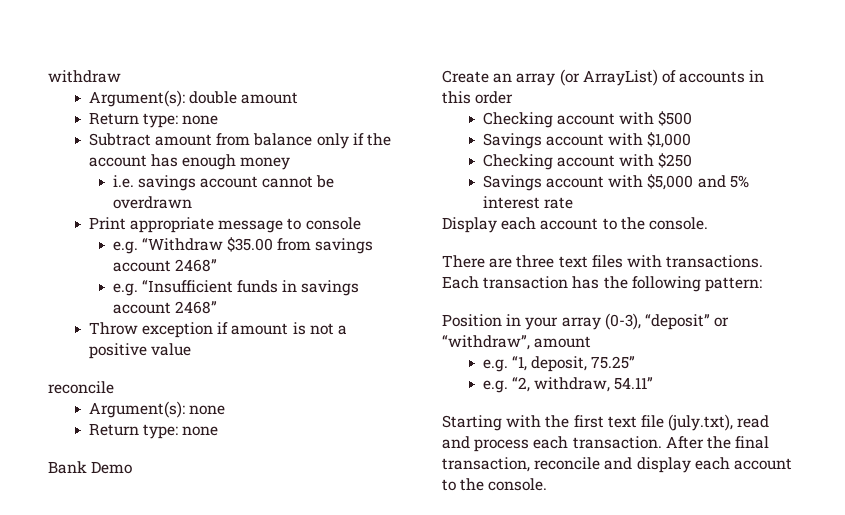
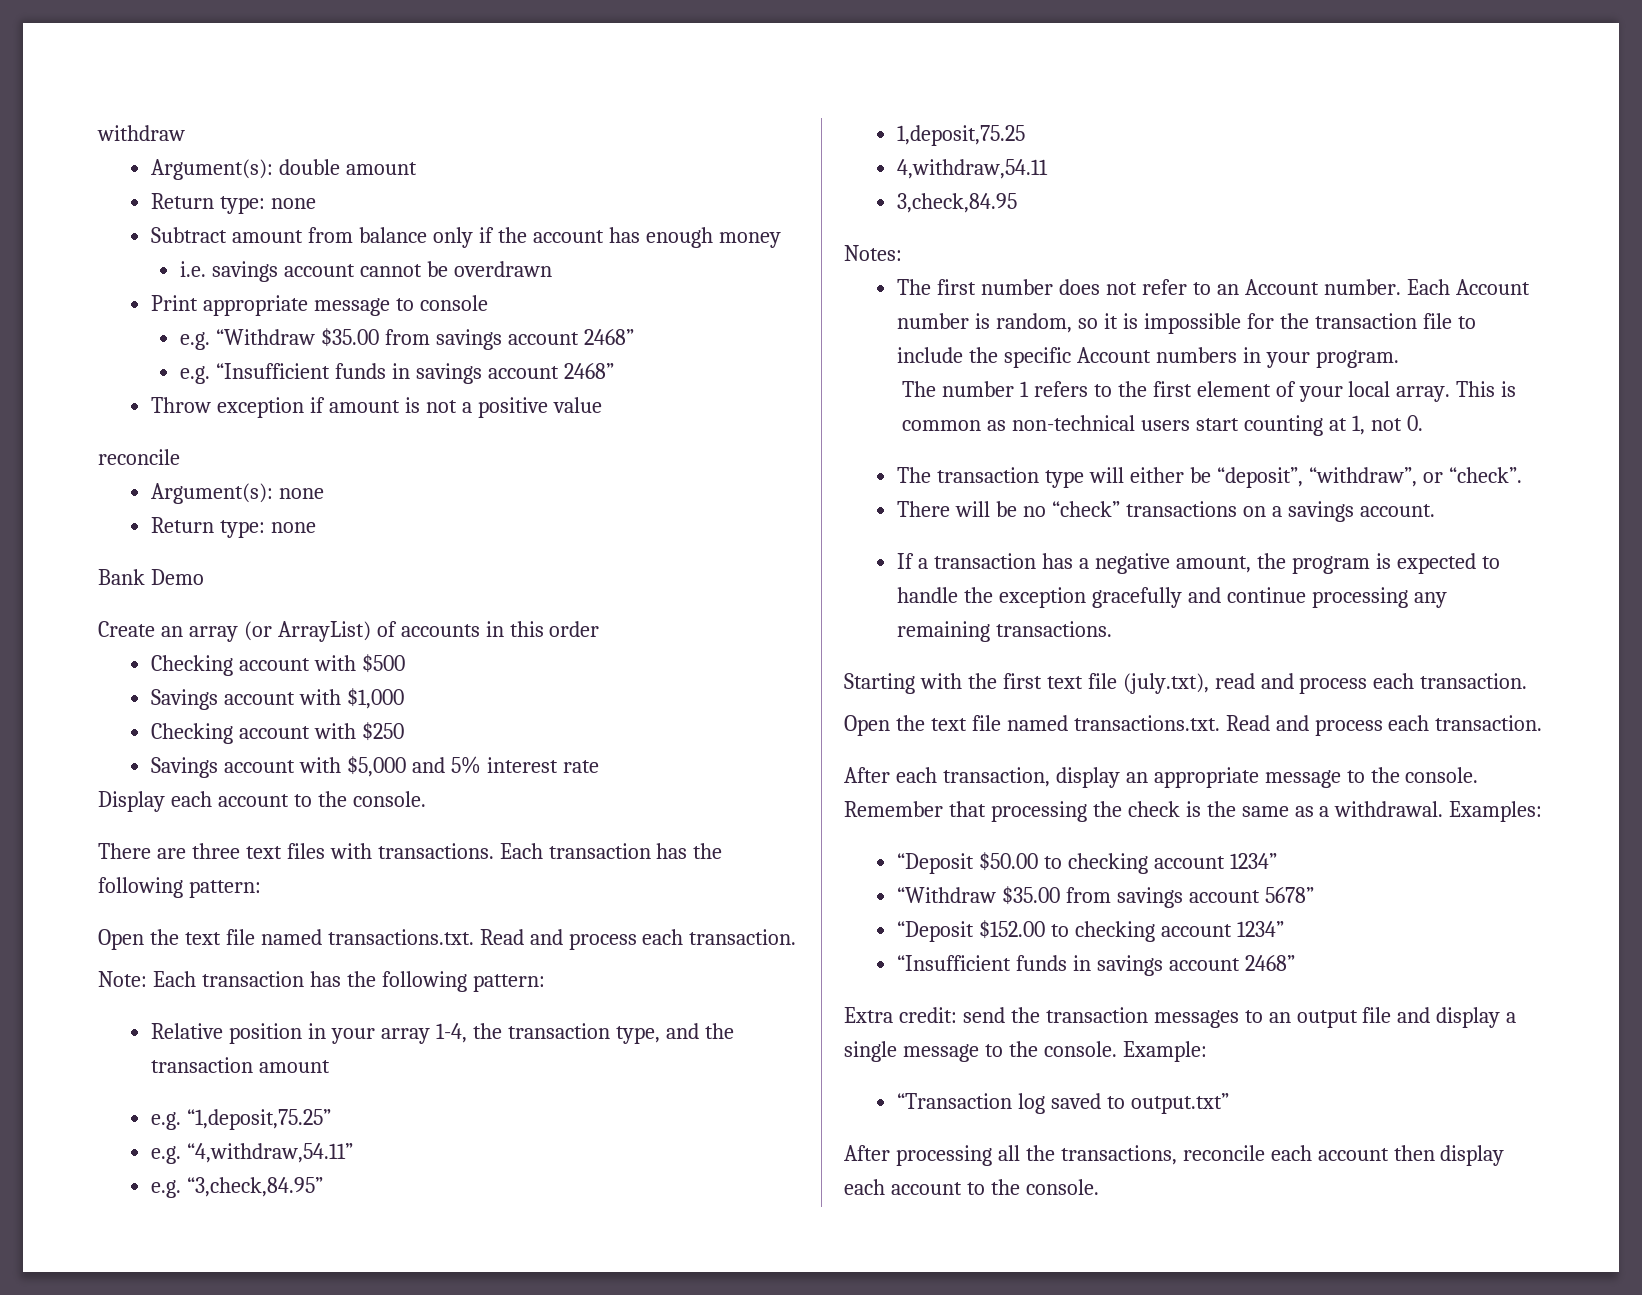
[442,313,730,330] [442,335,592,350] [482,356,636,372] [482,377,654,393] Position in your array (0-3), “deposit” or “withdraw”, amount // e.g. “1, deposit, 75.25” // e.g. “2, withdraw, 54.11” -> [98,929,797,950] [98,971,545,992] [151,1023,734,1044] [151,1057,331,1073] [151,1109,332,1130] [151,1143,354,1164] [151,1177,324,1198] [897,125,1026,146] [897,159,1049,179] [897,193,1018,213] [844,245,902,261] [897,279,1530,295] [897,313,1476,334] [897,347,1399,368] [902,381,1517,402] [902,415,1423,436] [897,467,1522,488] [897,501,1435,522] [897,553,1500,574] [897,587,1447,608] [897,621,1113,642] Open the text file named transactions.txt. Read and process each transaction. // Note: Each transaction has the following pattern: // Relative position in your array 1-4, the transaction type, and the transaction amount // e.g. “1,deposit,75.25” // e.g. “4,withdraw,54.11” // e.g. “3,check,84.95” // 1,deposit,75.25 // 4,withdraw,54.11 // 3,check,84.95 // Notes: // The first number does not refer to an Account number. Each Account number is random, so it is impossible for the transaction file to include the specific Account numbers in your program. // The number 1 refers to the first element of your local array. This is common as non-technical users start counting at 1, not 0. // The transaction type will either be “deposit”, “withdraw”, or “check”. // There will be no “check” transactions on a savings account. // If a transaction has a negative amount, the program is expected to handle the exception gracefully and continue processing any remaining transactions.
[665,436,770,449] [442,457,633,472] After the final transaction, reconcile and -> [844,715,1543,736] [844,767,1479,788] [844,801,1543,822] [897,852,1277,874] [897,886,1314,908] [897,920,1284,942] [897,955,1295,976] [844,1007,1517,1028] [844,1041,1207,1062] [897,1093,1229,1114] [844,1145,1435,1166] // Open the text file named transactions.txt. Read and process each transaction. // After each transaction, display an appropriate message to the console. Remember that processing the check is the same as a withdrawal. Examples: // “Deposit $50.00 to checking account 1234” // “Withdraw $35.00 from savings account 5678” // “Deposit $152.00 to checking account 1234” // “Insufficient funds in savings account 2468” // Extra credit: send the transaction messages to an output file and display a single message to the console. Example: // “Transaction log saved to output.txt” // After processing all the transactions, reconcile each account then

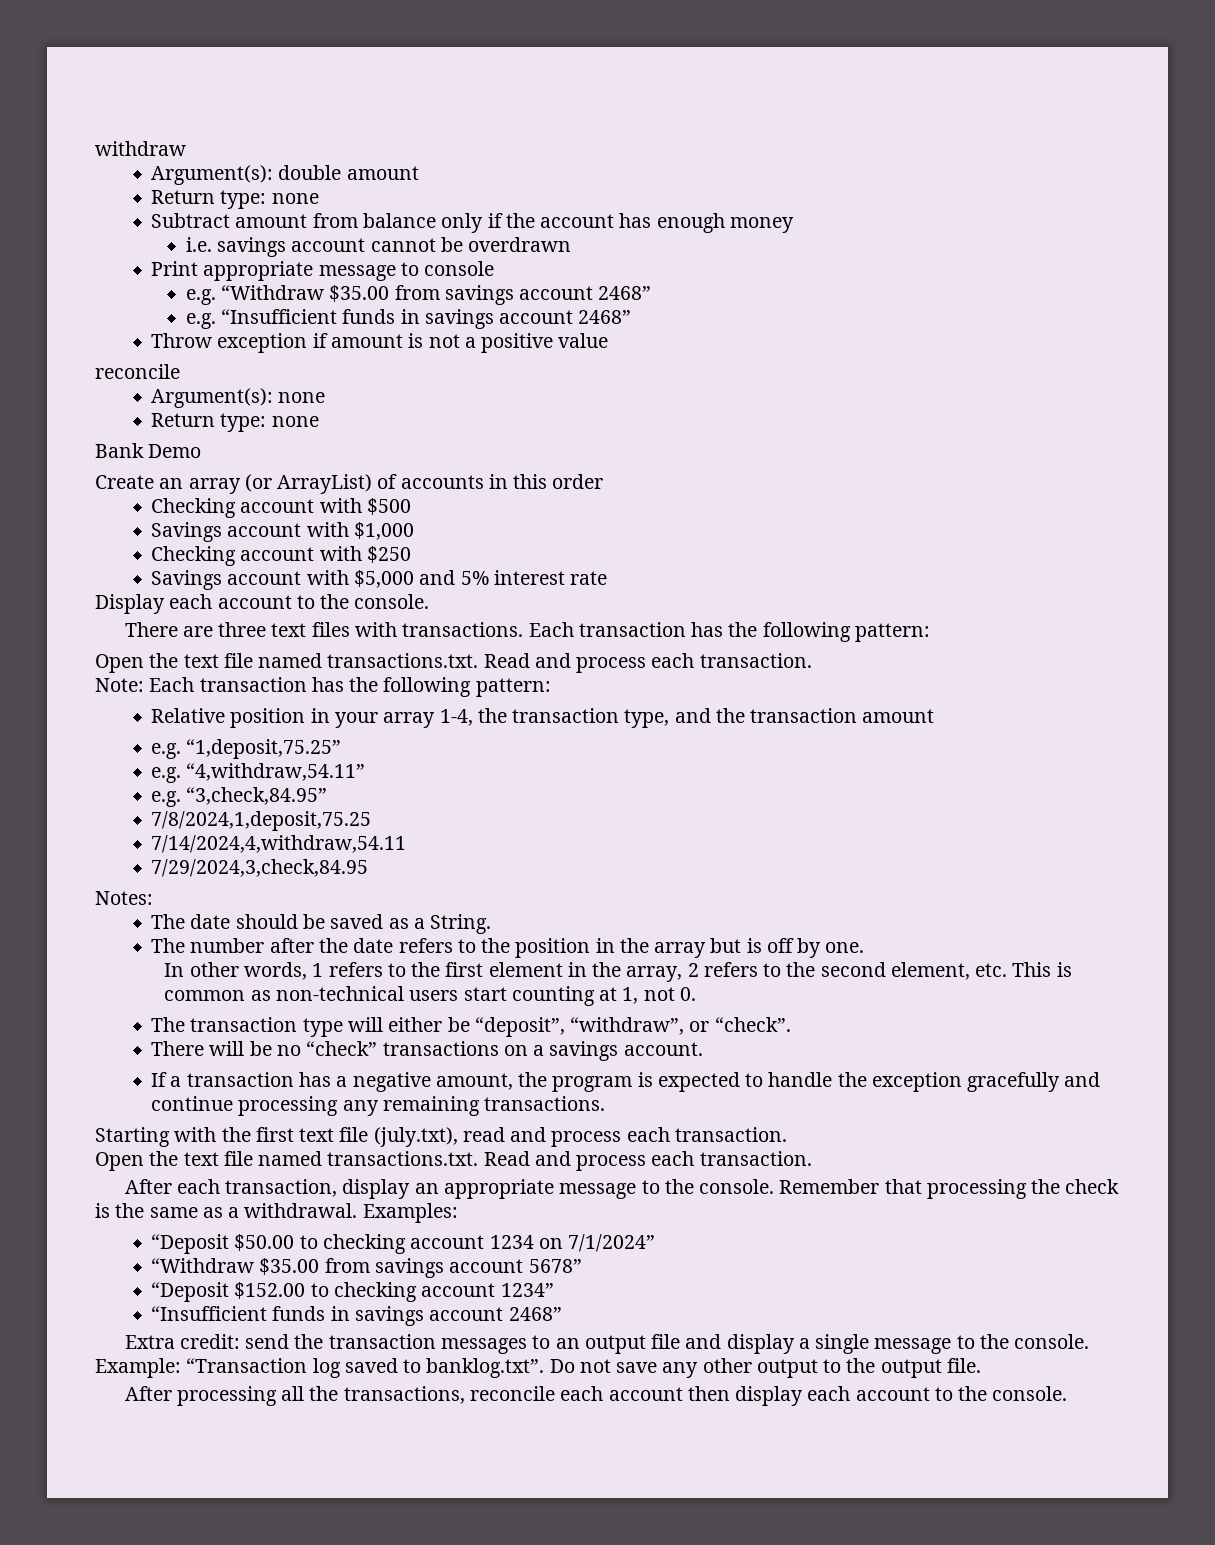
[897,125,1026,146] [897,159,1049,179] [897,193,1018,213] 1,deposit,75.25 // 4,withdraw,54.11 // 3,check,84.95 -> [151,811,372,831] [151,835,407,853] [151,859,369,877] 7/8/2024,1,deposit,75.25 // 7/14/2024,4,withdraw,54.11 // 7/29/2024,3,check,84.95
[937,279,1530,295] [897,313,1476,334] [897,347,1399,368] [902,381,1015,397] first number does not refer to an Account number. Each Account number is random, so it is impossible for the transaction file to include the specific Account numbers in your program. // The number -> [190,914,492,934] [151,938,865,958] [164,962,307,980] date should be saved as a String. // The number after the date refers to the position in the array but is off by one. // In other words,
[1275,381,1451,402] of your local array. -> [567,962,1008,982] in the array, 2 refers to the second element, etc.
[1229,853,1277,869] 1234” -> [489,1234,656,1252] 1234 on 7/1/2024”
(1207, 1051) // -> (181, 1368) none
[1130,1093,1229,1114] output.txt” -> [426,1358,981,1378] banklog.txt”. Do not save any other output to the output file.

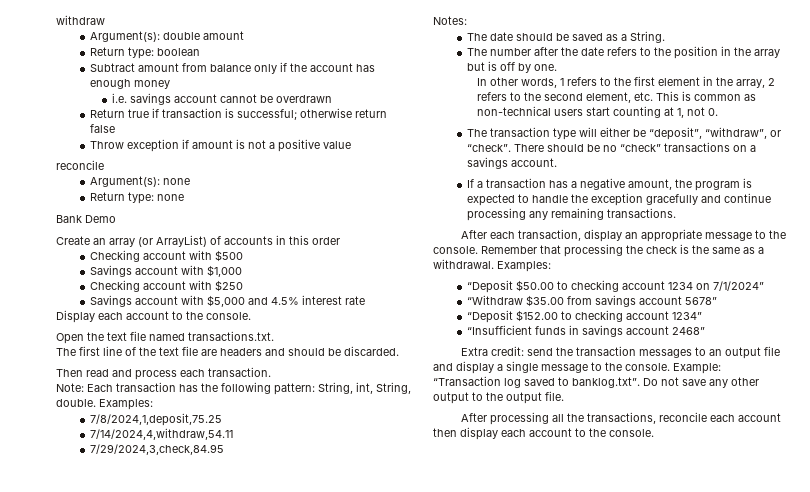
[220,190,319,209] type: none -> [127,47,200,59] type: boolean
[151,261,495,281] [185,285,652,305] [185,309,632,329] Print appropriate message to console // e.g. “Withdraw $35.00 from savings account 2468” // e.g. “Insufficient funds in savings account 2468” -> [89,108,387,120] [89,124,115,133] Return true if transaction is successful; otherwise return false
[460,571,489,585] 5% -> [270,297,299,305] 4.5%
[124,622,930,642] [95,653,530,673] // There are three text files with transactions. Each transaction has the following pattern: // Open the text file named transactions.txt. Read -> [56,331,274,344] [56,346,399,356] [56,369,109,377] // Open the text file named transactions.txt. // The first line of the text file are headers and should be discarded. // Then read
[151,708,935,728] [151,739,342,759] [151,763,366,783] [151,787,328,807] // Relative position in your array 1-4, the transaction type, and the transaction amount // e.g. “1,deposit,75.25” // e.g. “4,withdraw,54.11” // e.g. “3,check,84.95” -> [318,382,411,394] [56,399,153,410] String, int, String, double. Examples:
[151,1041,245,1056] // There will -> [513,144,584,152] There should
[95,1127,787,1147] [95,1151,812,1171] // Starting with the first text file (july.txt), read and process each transaction. // Open the text file named transactions.txt. Read and process each transaction. -> (676, 213) none

